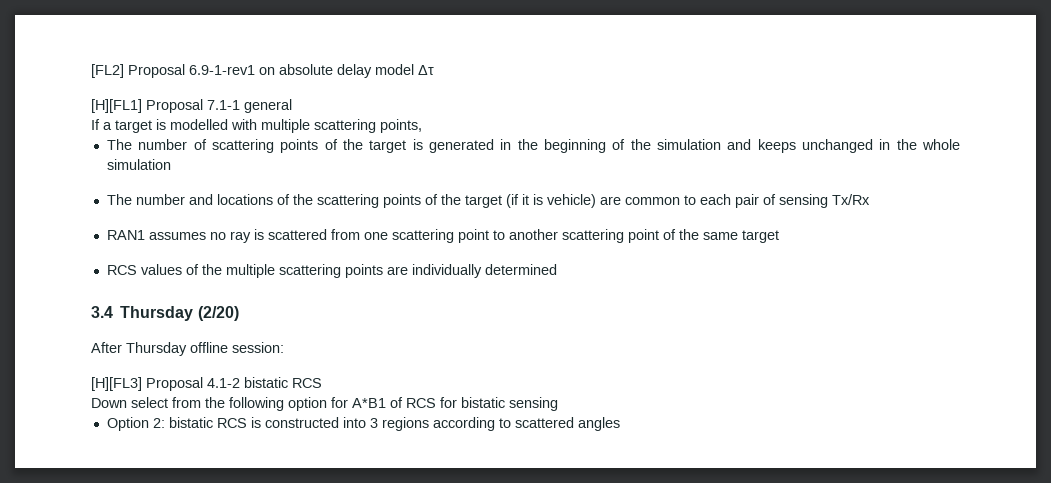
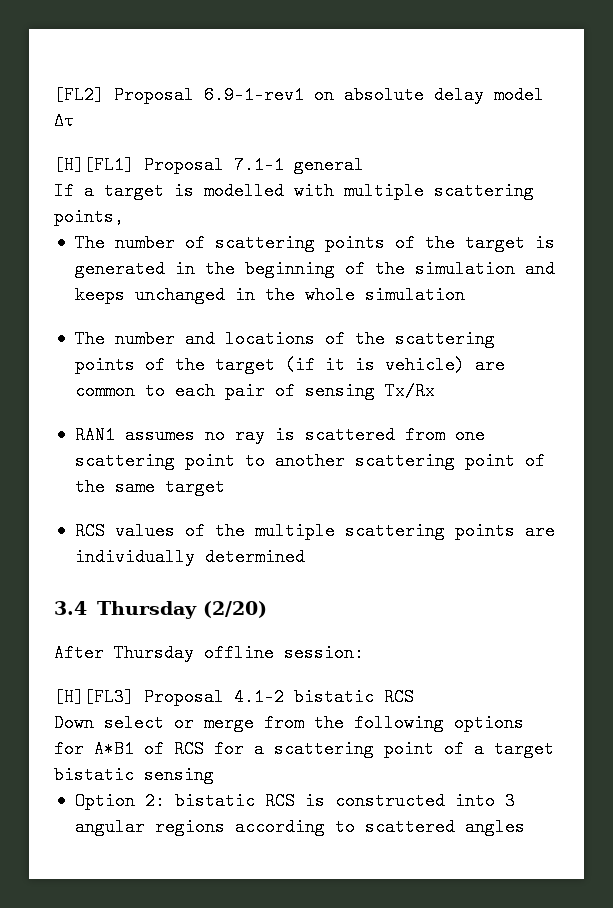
(168, 402) none -> [174,714,254,732] or merge
[288,397,327,411] option -> [454,714,524,732] options
(457, 402) none -> [254,740,554,758] a scattering point of a target
(378, 423) none -> [74,818,145,836] angular

